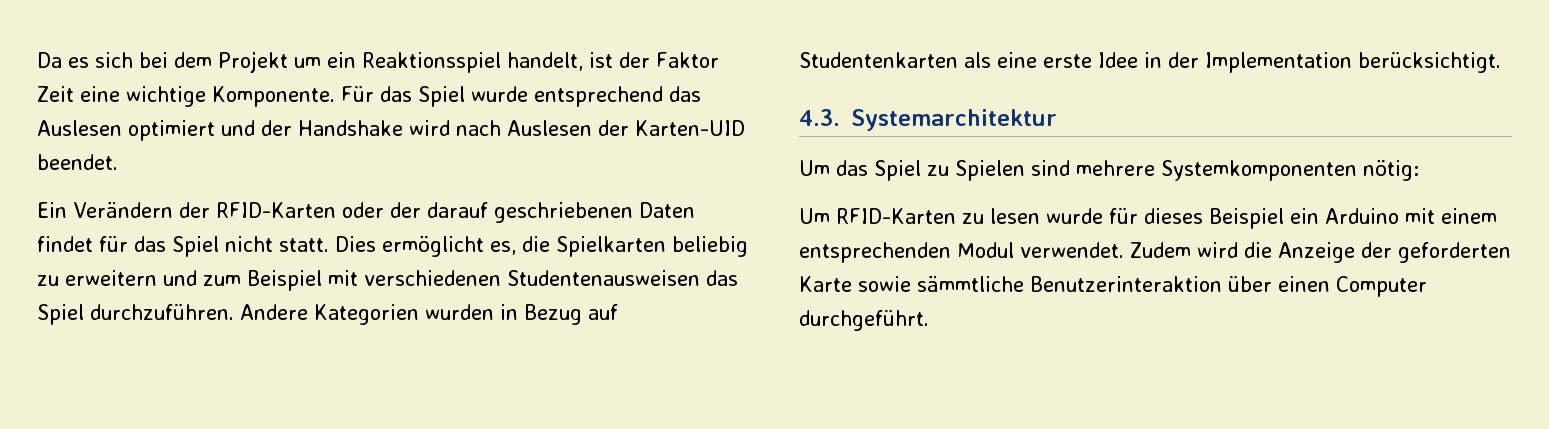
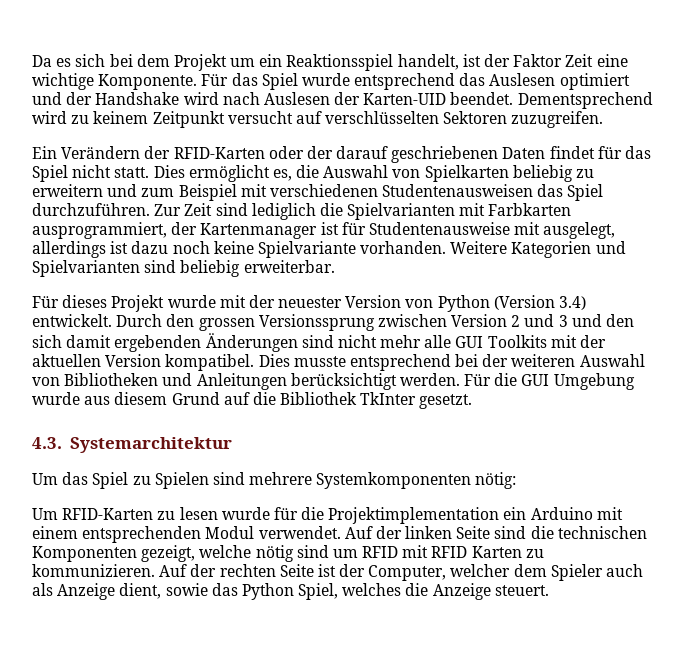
(118, 162) none -> [517,92,653,109] [32,111,604,128] Dementsprechend wird zu keinem Zeitpunkt versucht auf verschlüsselten Sektoren zuzugreifen.
(550, 244) none -> [323,165,421,178] Auswahl von
[240,304,618,325] [799,52,1501,73] Andere Kategorien wurden in Bezug auf Studentenkarten als eine erste Idee in der Implementation berücksichtigt. -> [154,203,572,220] [32,222,616,239] [32,241,626,258] [32,260,335,277] [32,295,587,312] [32,314,635,331] [32,333,607,352] [32,354,645,371] [32,373,635,390] [32,392,473,409] Zur Zeit sind lediglich die Spielvarianten mit Farbkarten ausprogrammiert, der Kartenmanager ist für Studentenausweise mit ausgelegt, allerdings ist dazu noch keine Spielvariante vorhanden. Weitere Kategorien und Spielvarianten sind beliebig erweiterbar. // Für dieses Projekt wurde mit der neuester Version von Python (Version 3.4) entwickelt. Durch den grossen Versionssprung zwischen Version 2 und 3 und den sich damit ergebenden Änderungen sind nicht mehr alle GUI Toolkits mit der aktuellen Version kompatibel. Dies musste entsprechend bei der weiteren Auswahl von Bibliotheken und Anleitungen berücksichtigt werden. Für die GUI Umgebung wurde aus diesem Grund auf die Bibliothek TkInter gesetzt.
[1144,208,1284,229] dieses Beispiel -> [301,507,500,524] die Projektimplementation
[1130,242,1511,263] [799,276,1427,297] [799,310,929,331] Zudem wird die Anzeige der geforderten Karte sowie sämmtliche Benutzerinteraktion über einen Computer durchgeführt. -> [344,526,647,539] [32,545,544,562] [32,564,644,581] [32,583,549,600] Auf der linken Seite sind die technischen Komponenten gezeigt, welche nötig sind um RFID mit RFID Karten zu kommunizieren. Auf der rechten Seite ist der Computer, welcher dem Spieler auch als Anzeige dient, sowie das Python Spiel, welches die Anzeige steuert.

